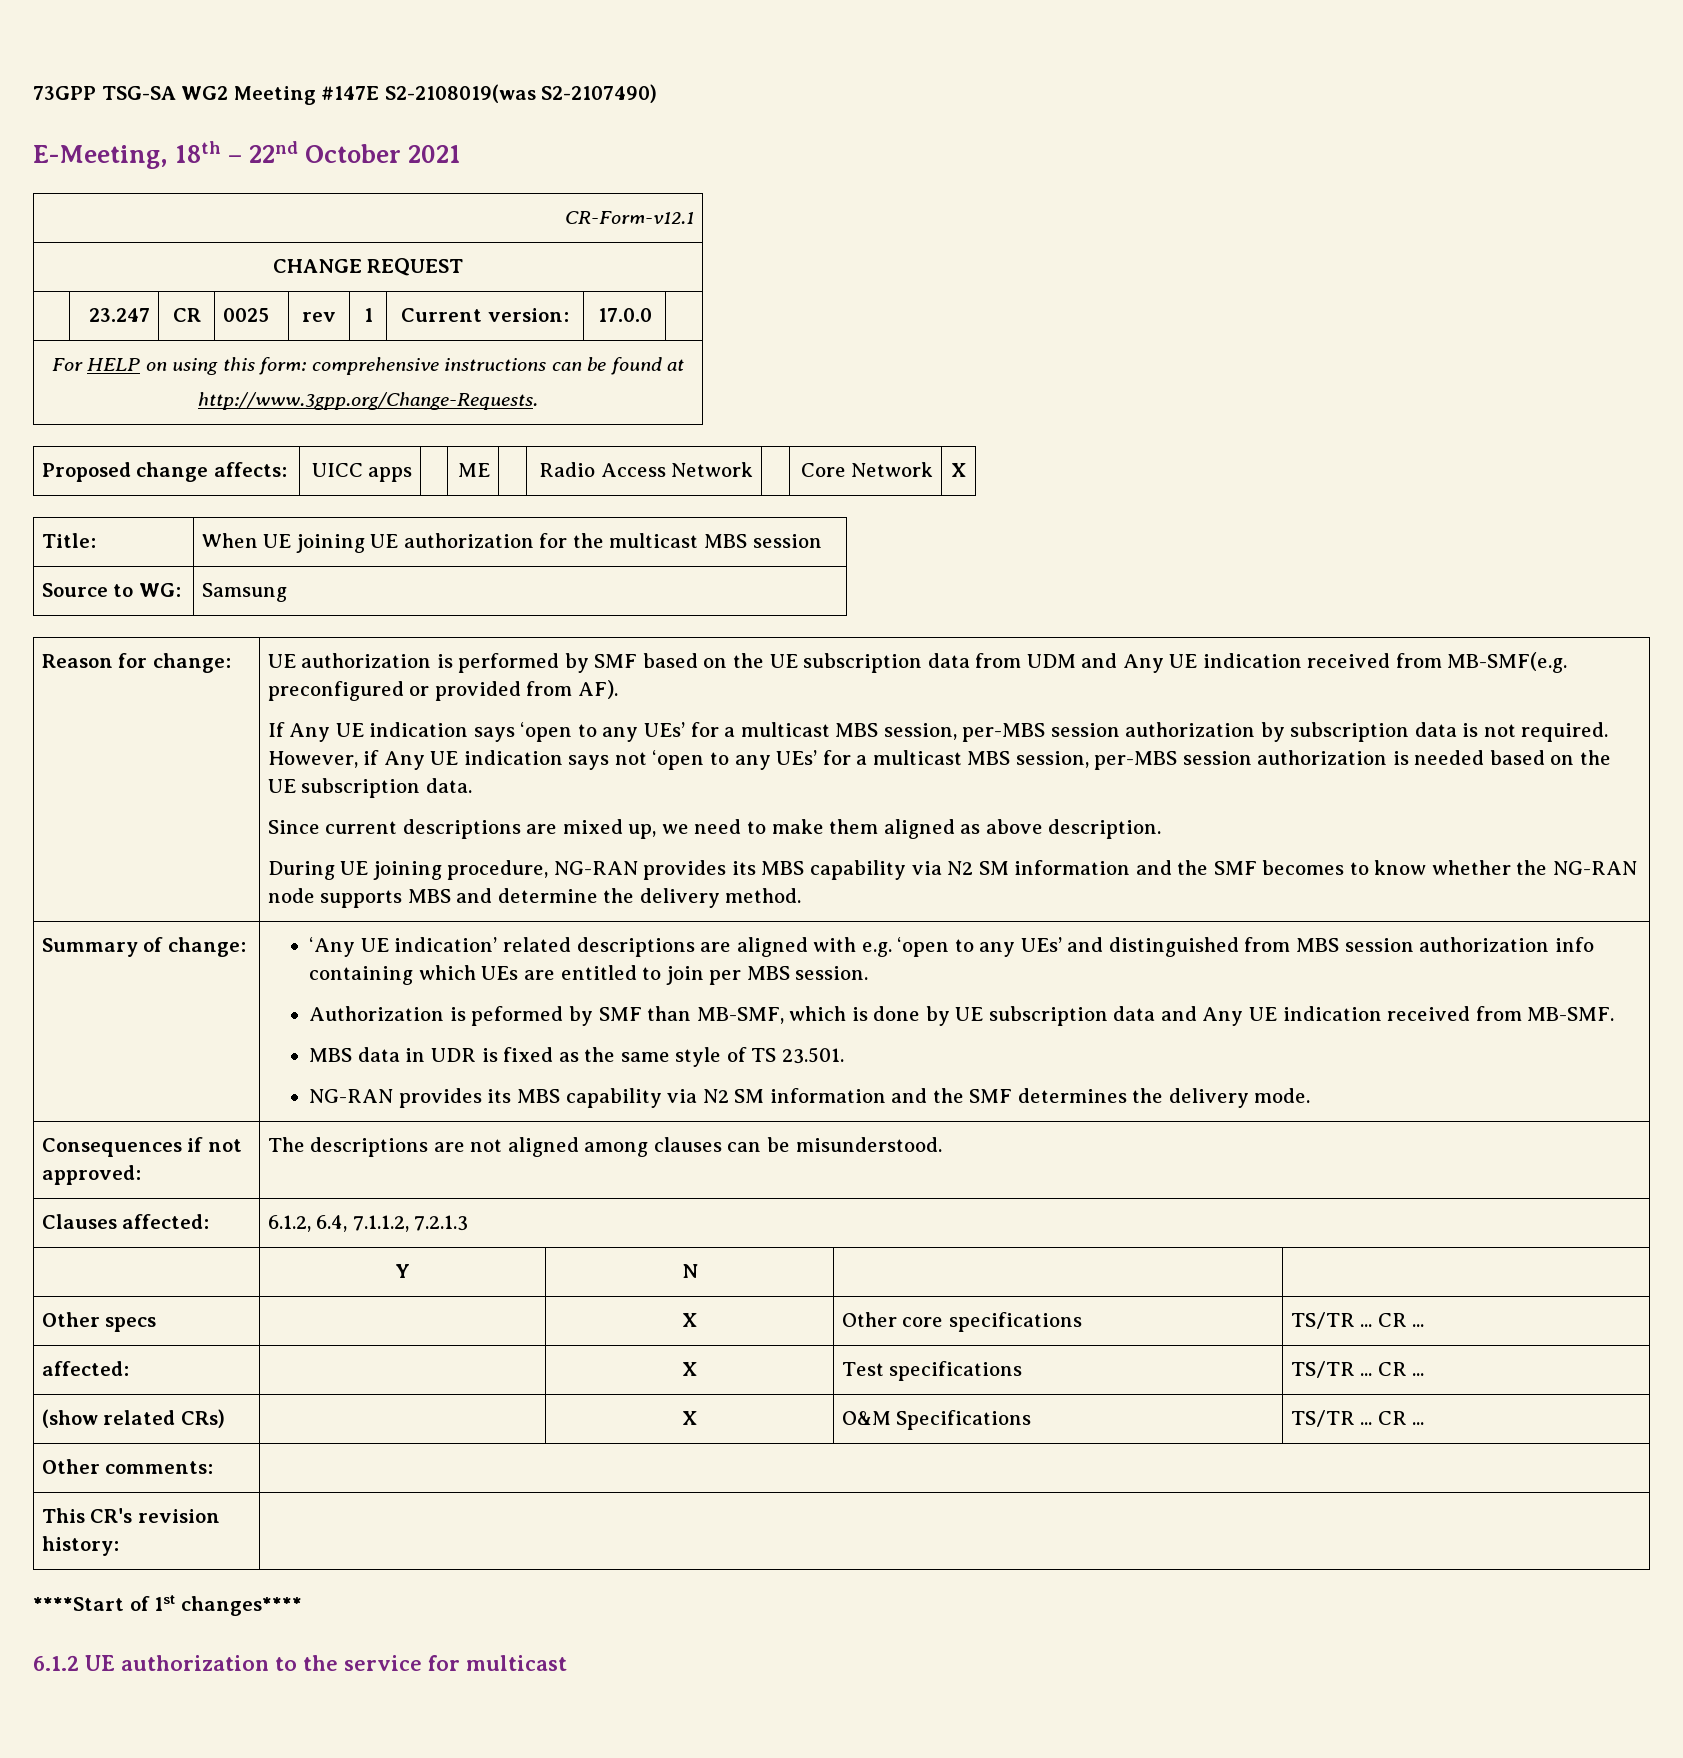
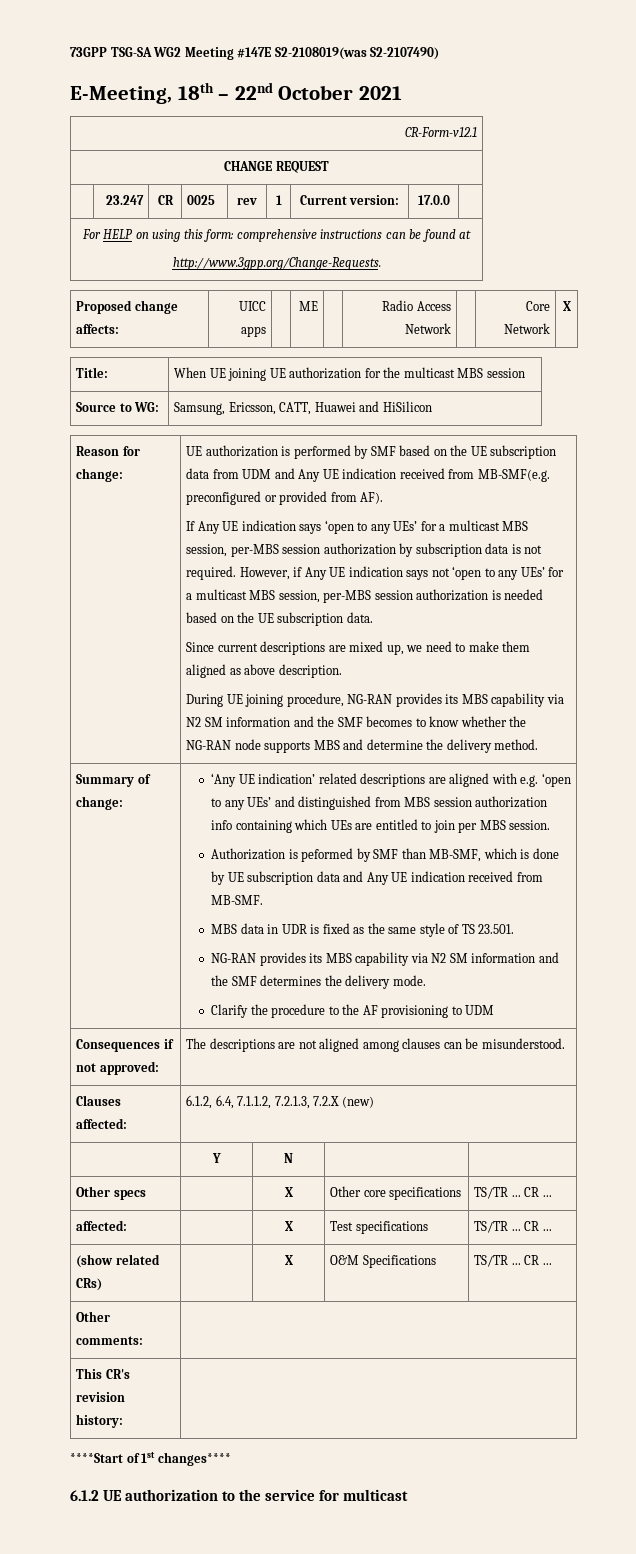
[201,583,287,602] Samsung -> [174,401,432,415] Samsung, Ericsson, CATT, Huawei and HiSilicon
(1311, 1095) none -> [211,1004,495,1018] // Clarify the procedure to the AF provisioning to UDM
[414,1215,469,1231] 7.2.1.3 -> [274,1096,374,1109] 7.2.1.3, 7.2.X (new)

